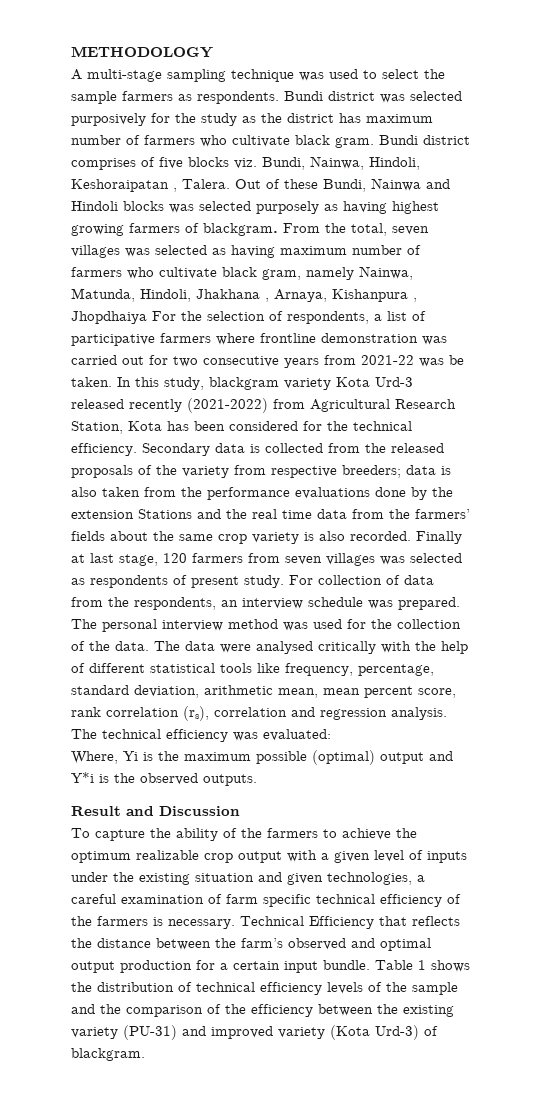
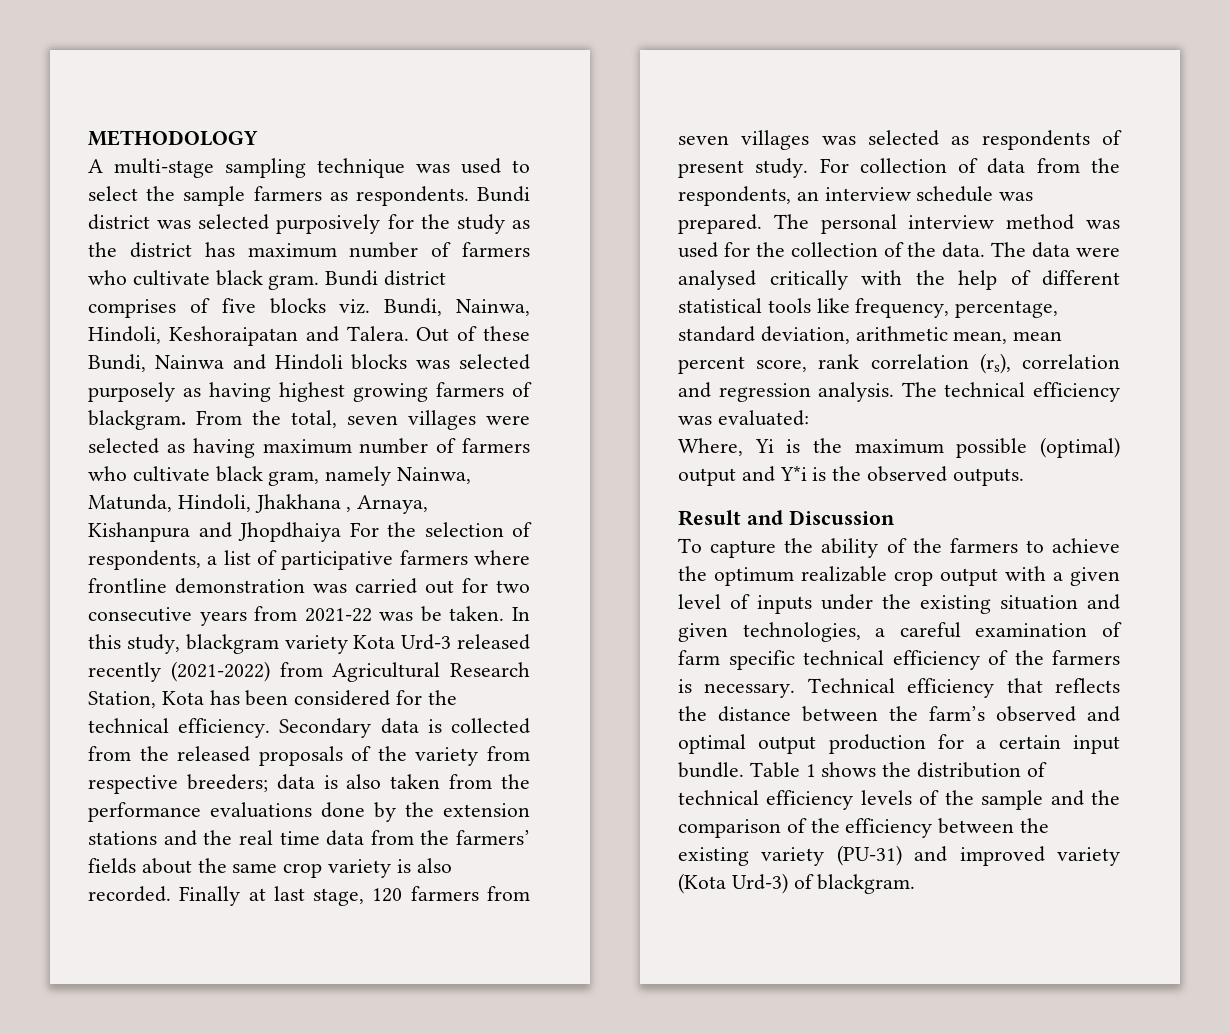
[173,188,177,192] , -> [305,326,339,342] and
[125,248,150,257] was -> [486,415,530,425] were
[413,298,417,302] , -> [198,522,232,538] and
[138,509,192,519] Stations -> [88,831,157,845] stations
[309,916,374,929] Efficiency -> [907,678,995,698] efficiency

